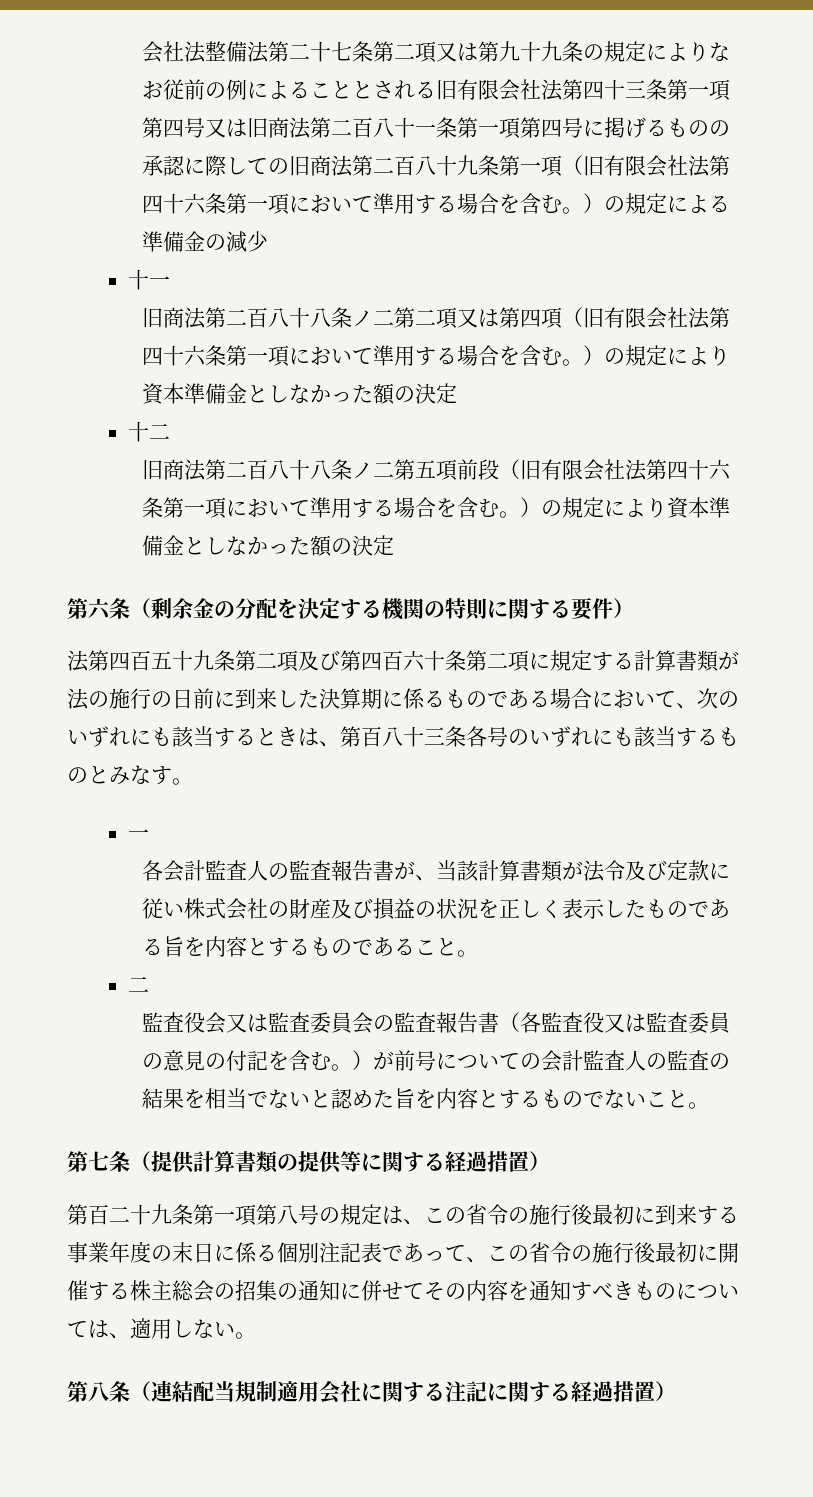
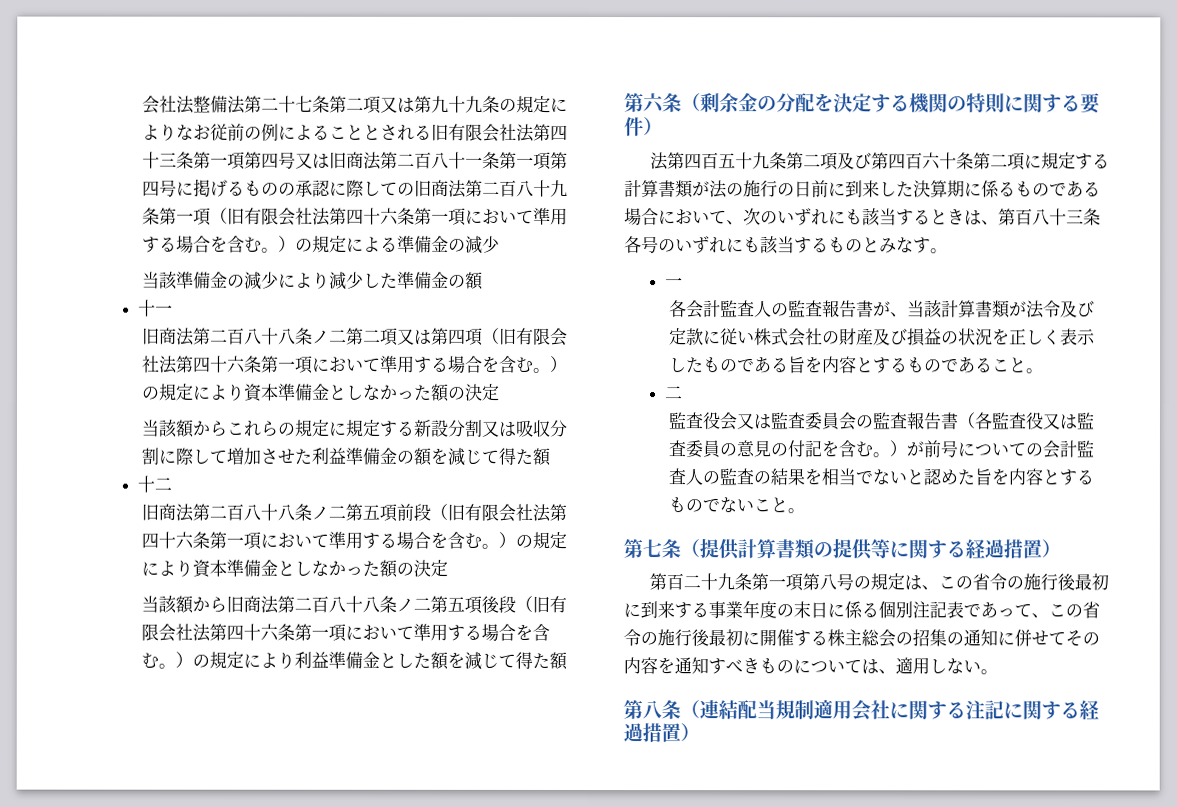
(269, 241) none -> [141,271,484,290] // 当該準備金の減少により減少した準備金の額
(458, 393) none -> [140,419,567,438] [140,447,551,466] // 当該額からこれらの規定に規定する新設分割又は吸収分割に際して増加させた利益準備金の額を減じて得た額
(395, 545) none -> [140,595,567,614] [140,623,550,642] [140,651,568,670] // 当該額から旧商法第二百八十八条ノ二第五項後段（旧有限会社法第四十六条第一項において準用する場合を含む。）の規定により利益準備金とした額を減じて得た額

